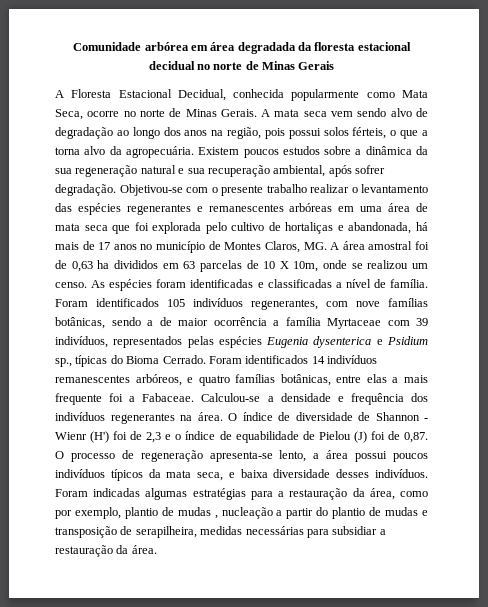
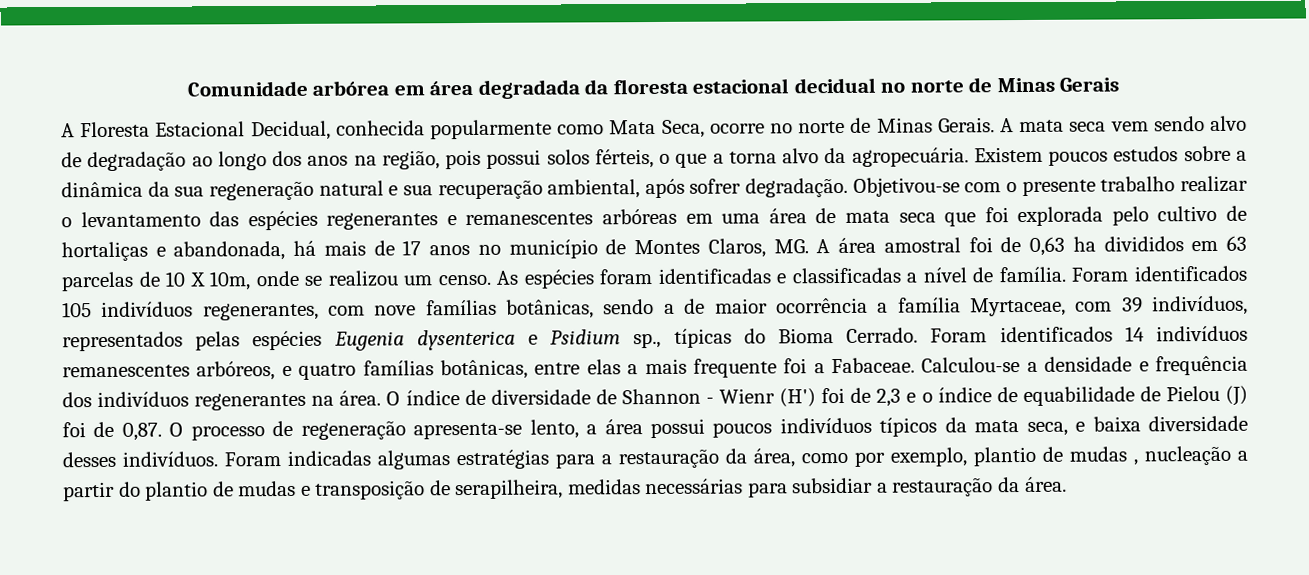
[327,318,381,329] Myrtaceae -> [969,297,1066,317] Myrtaceae,

